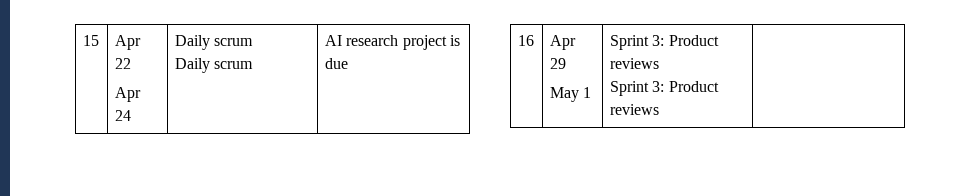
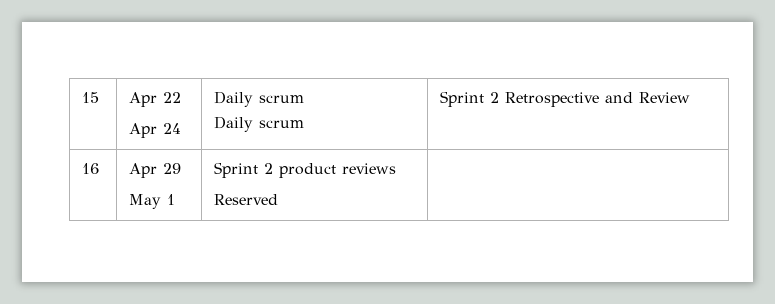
[324,35,460,50] [324,58,348,69] AI research project is due -> [439,91,690,107] Sprint 2 Retrospective and Review
[652,35,719,46] 3: Product -> [263,163,336,178] 2 product
[609,81,719,96] [609,104,659,115] Sprint 3: Product reviews -> [213,194,278,205] Reserved

